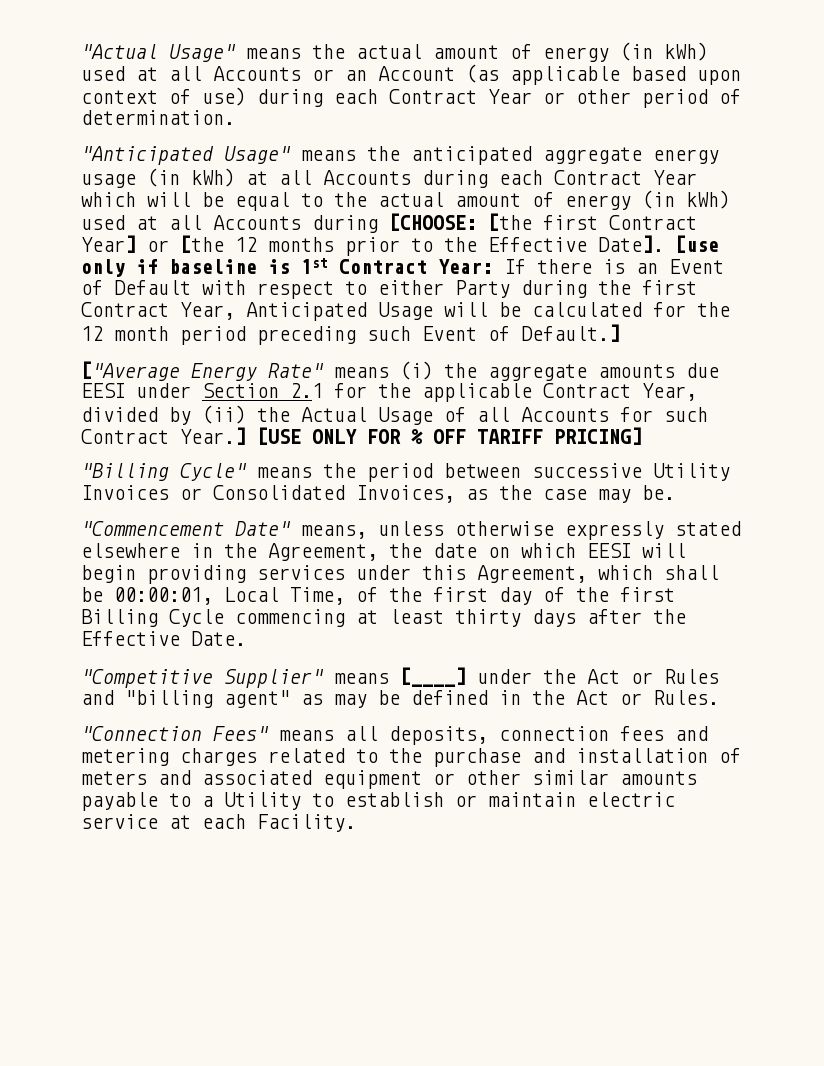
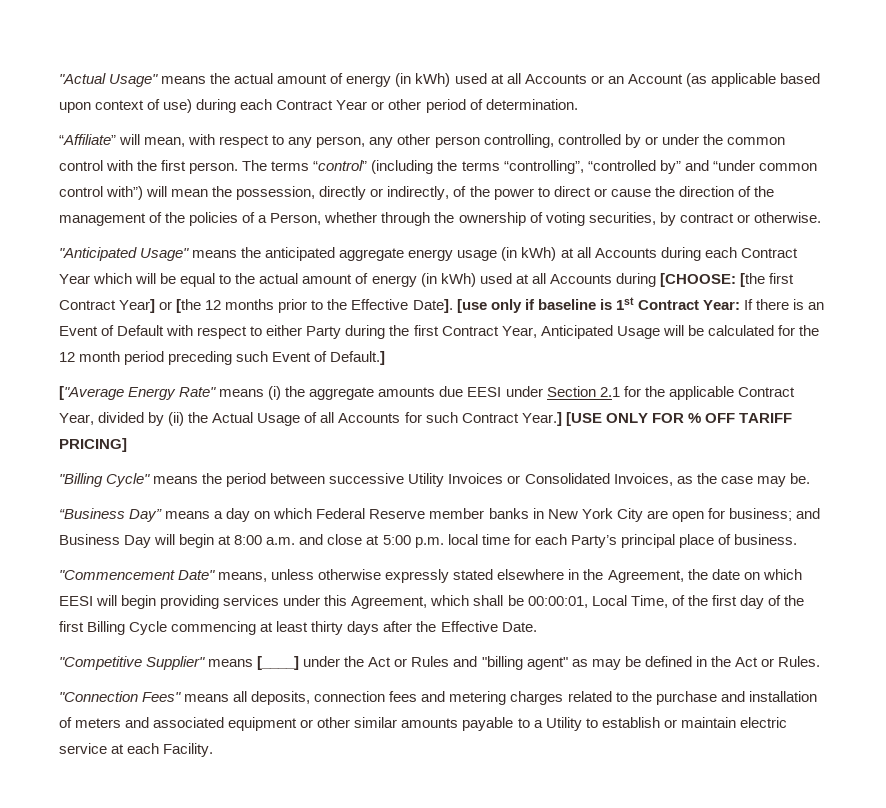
(235, 117) none -> [59,134,785,148] [59,160,817,174] [59,186,774,200] [59,212,821,226] // “Affiliate” will mean, with respect to any person, any other person controlling, controlled by or under the common control with the first person. The terms “control” (including the terms “controlling”, “controlled by” and “under common control with”) will mean the possession, directly or indirectly, of the power to direct or cause the direction of the management of the policies of a Person, whether through the ownership of voting securities, by contract or otherwise.
(675, 492) none -> [59,508,820,522] [59,534,797,548] // “Business Day” means a day on which Federal Reserve member banks in New York City are open for business; and Business Day will begin at 8:00 a.m. and close at 5:00 p.m. local time for each Party’s principal place of business.

